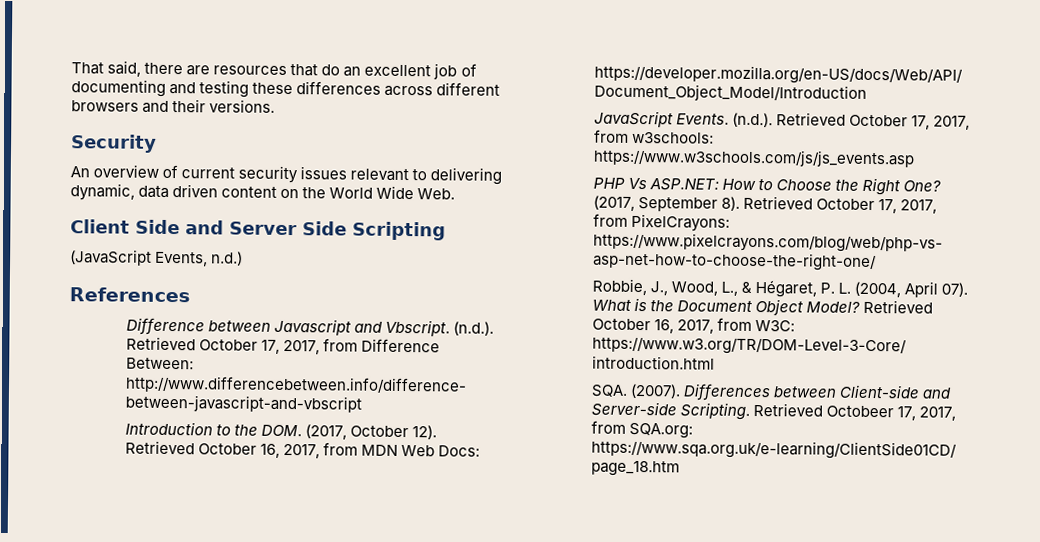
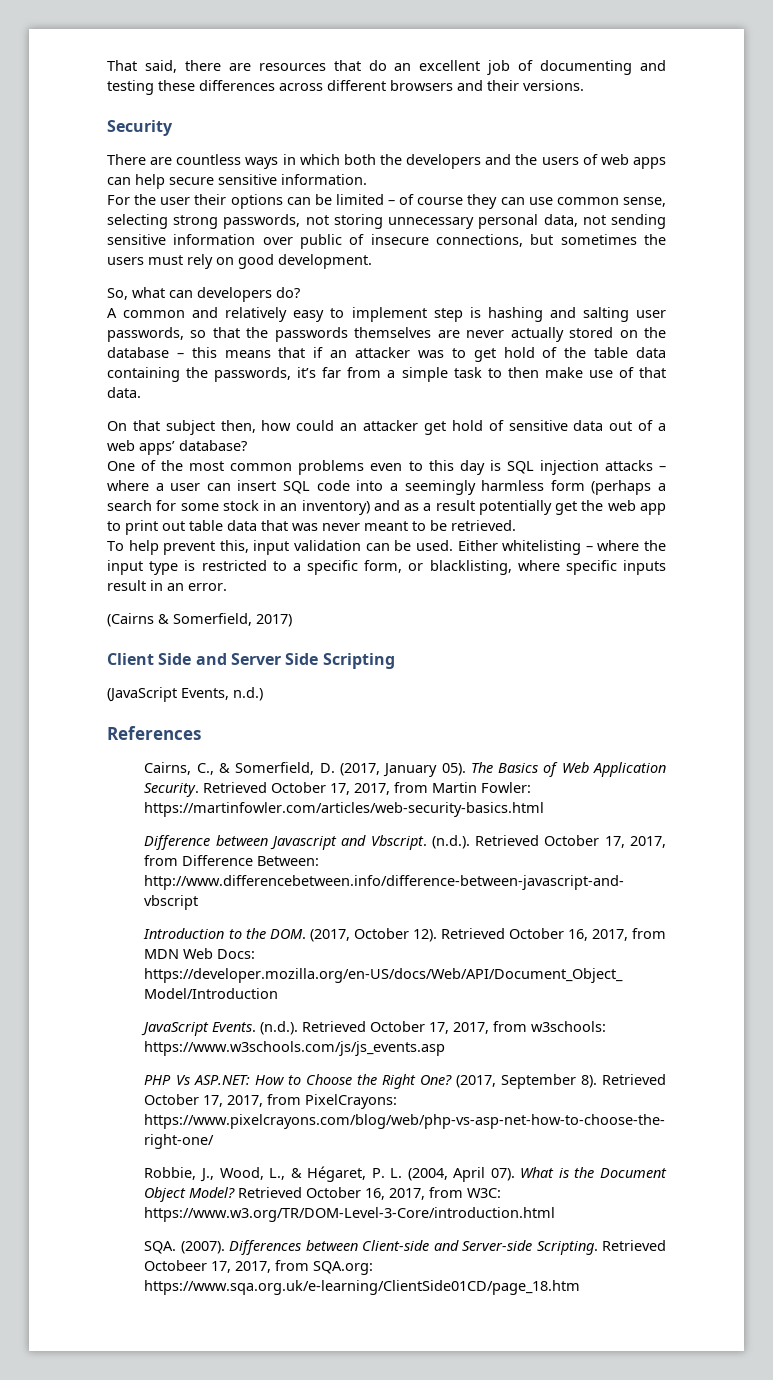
[70,164,503,185] [70,183,456,201] An overview of current security issues relevant to delivering dynamic, data driven content on the World Wide Web. -> [107,154,667,169] [107,174,367,189] [107,194,666,209] [107,214,666,229] [107,234,666,249] [107,254,372,269] [107,287,300,302] [107,307,666,322] [107,327,666,342] [107,347,667,362] [107,367,666,382] [107,387,141,398] [107,420,666,435] [107,440,247,455] [107,460,666,475] [107,480,667,495] [107,500,666,515] [107,520,516,535] [107,540,667,555] [107,560,666,575] [107,580,227,591] [107,613,292,627] There are countless ways in which both the developers and the users of web apps can help secure sensitive information. // For the user their options can be limited – of course they can use common sense, selecting strong passwords, not storing unnecessary personal data, not sending sensitive information over public of insecure connections, but sometimes the users must rely on good development. // So, what can developers do? // A common and relatively easy to implement step is hashing and salting user passwords, so that the passwords themselves are never actually stored on the database – this means that if an attacker was to get hold of the table data containing the passwords, it’s far from a simple task to then make use of that data. // On that subject then, how could an attacker get hold of sensitive data out of a web apps’ database? // One of the most common problems even to this day is SQL injection attacks – where a user can insert SQL code into a seemingly harmless form (perhaps a search for some stock in an inventory) and as a result potentially get the web app to print out table data that was never meant to be retrieved. // To help prevent this, input validation can be used. Either whitelisting – where the input type is restricted to a specific form, or blacklisting, where specific inputs result in an error. // (Cairns & Somerfield, 2017)
(190, 295) none -> [144,762,666,777] [144,782,532,797] [144,802,545,817] // Cairns, C., & Somerfield, D. (2017, January 05). The Basics of Web Application Security. Retrieved October 17, 2017, from Martin Fowler: https://martinfowler.com/articles/web-security-basics.html

